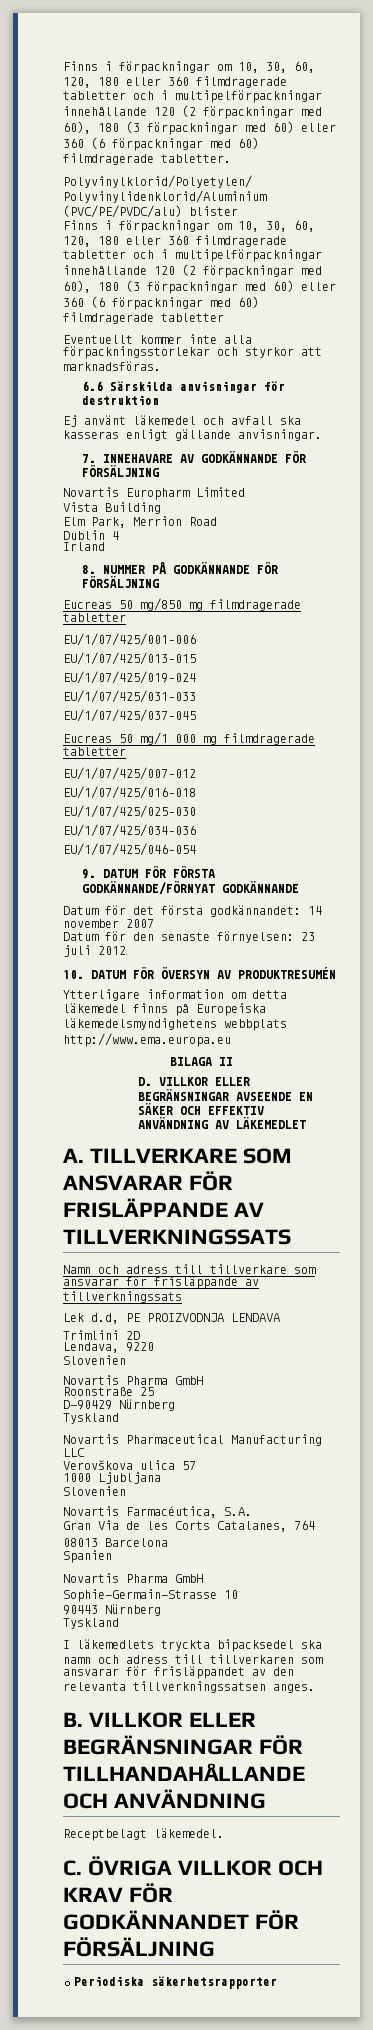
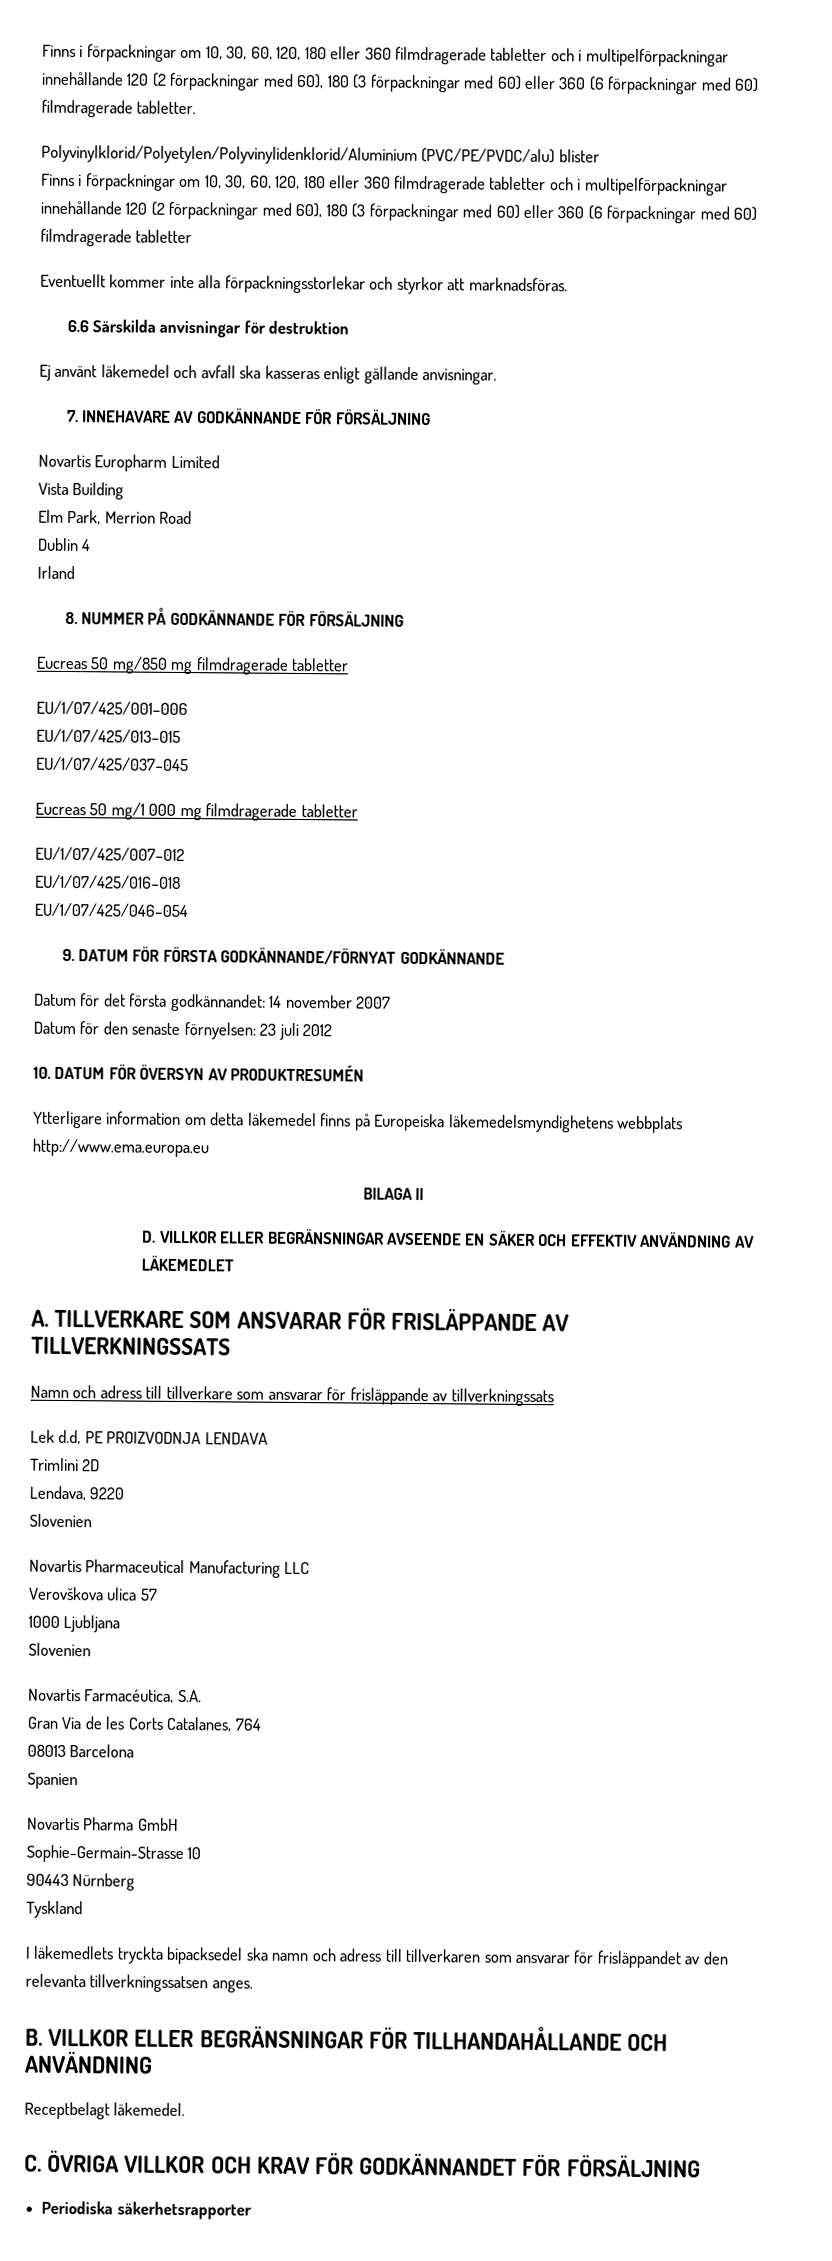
[63,671,196,684] [63,690,196,703] // EU/1/07/425/019–024 // EU/1/07/425/031–033 -> (181, 735) none
[63,805,196,818] [63,824,196,837] // EU/1/07/425/025–030 // EU/1/07/425/034–036 -> (181, 881) none
[63,1375,203,1385] [63,1387,154,1396] [63,1399,175,1411] [63,1413,119,1424] // Novartis Pharma GmbH // Roonstraße 25 // D-90429 Nürnberg // Tyskland -> (92, 1520) none

